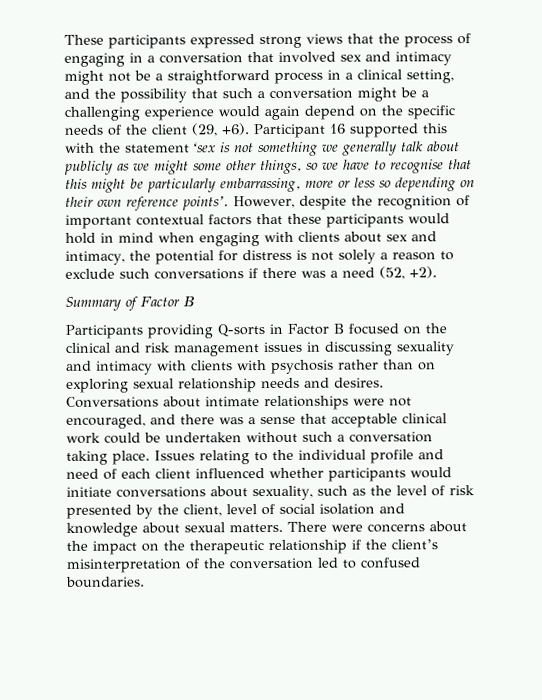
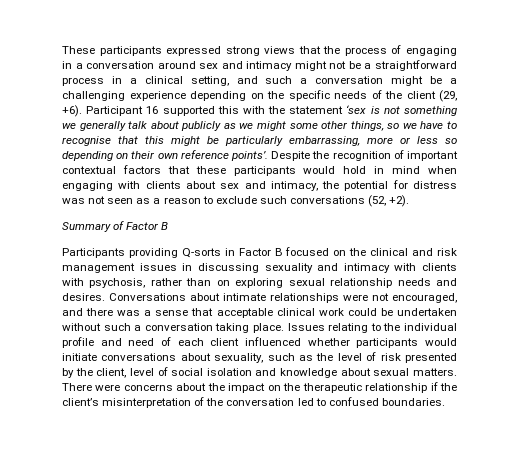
[247,51,336,63] that involved -> [157,61,196,69] around
[94,88,218,103] the possibility that -> (258, 80) none
[218,105,355,121] would again depend -> [190,91,246,101] depending
[233,195,347,210] However, despite -> [271,151,311,161] Despite
[295,249,376,264] is not solely -> [62,196,151,204] was not seen as
[248,267,375,279] if there was a need -> (365, 200) none
[271,359,334,374] psychosis -> [89,278,146,288] psychosis,

